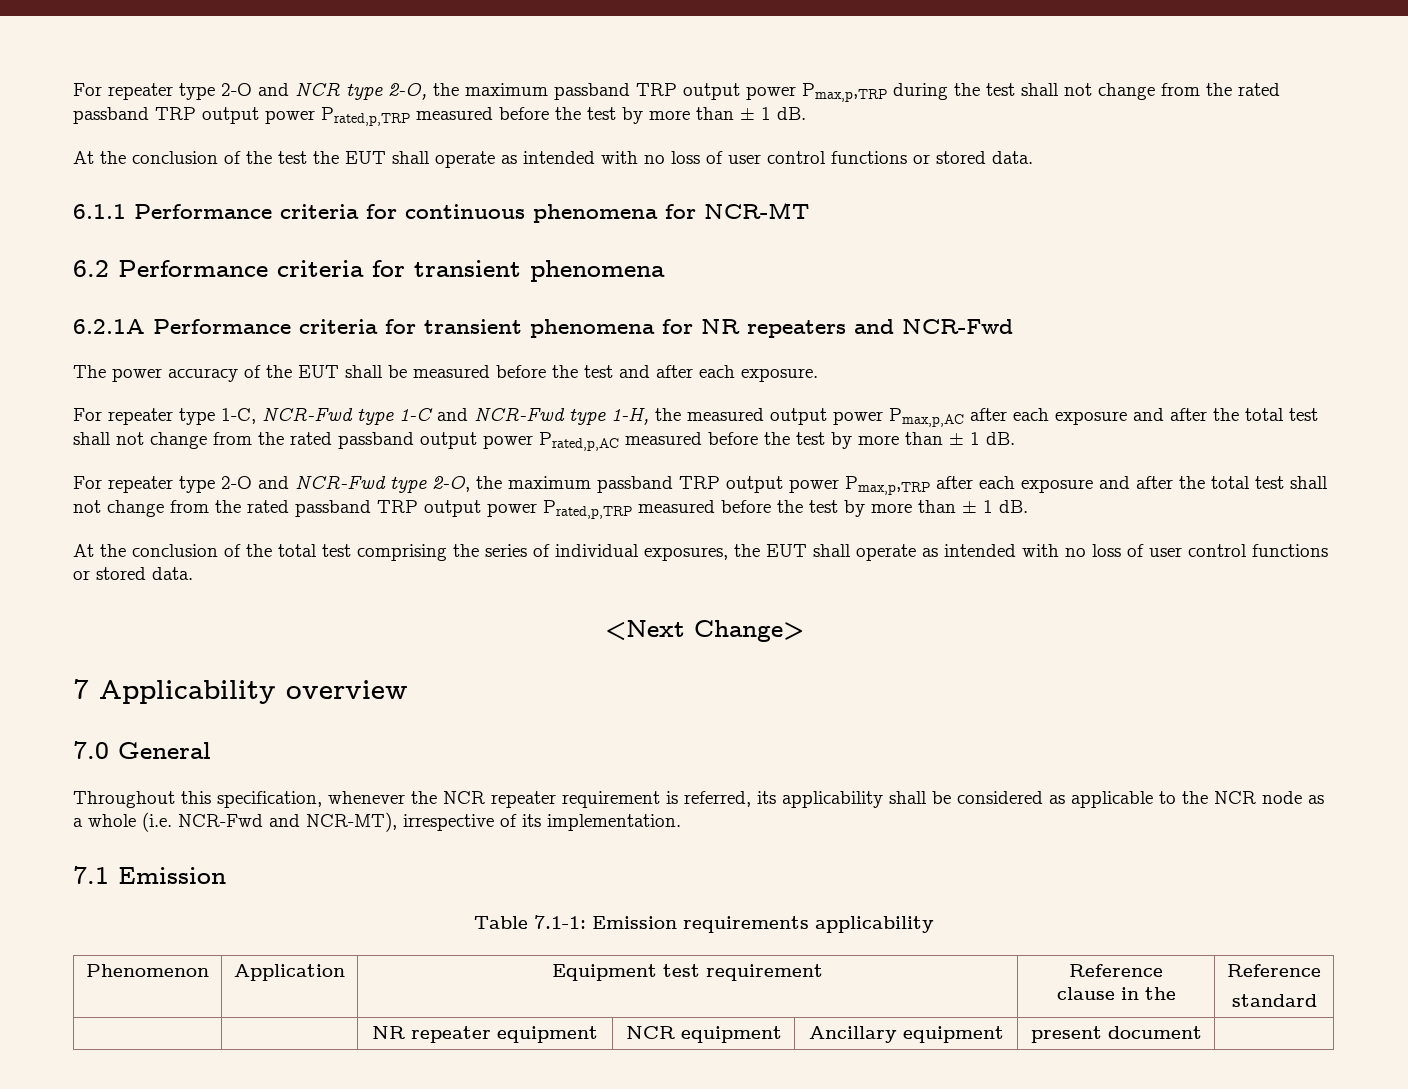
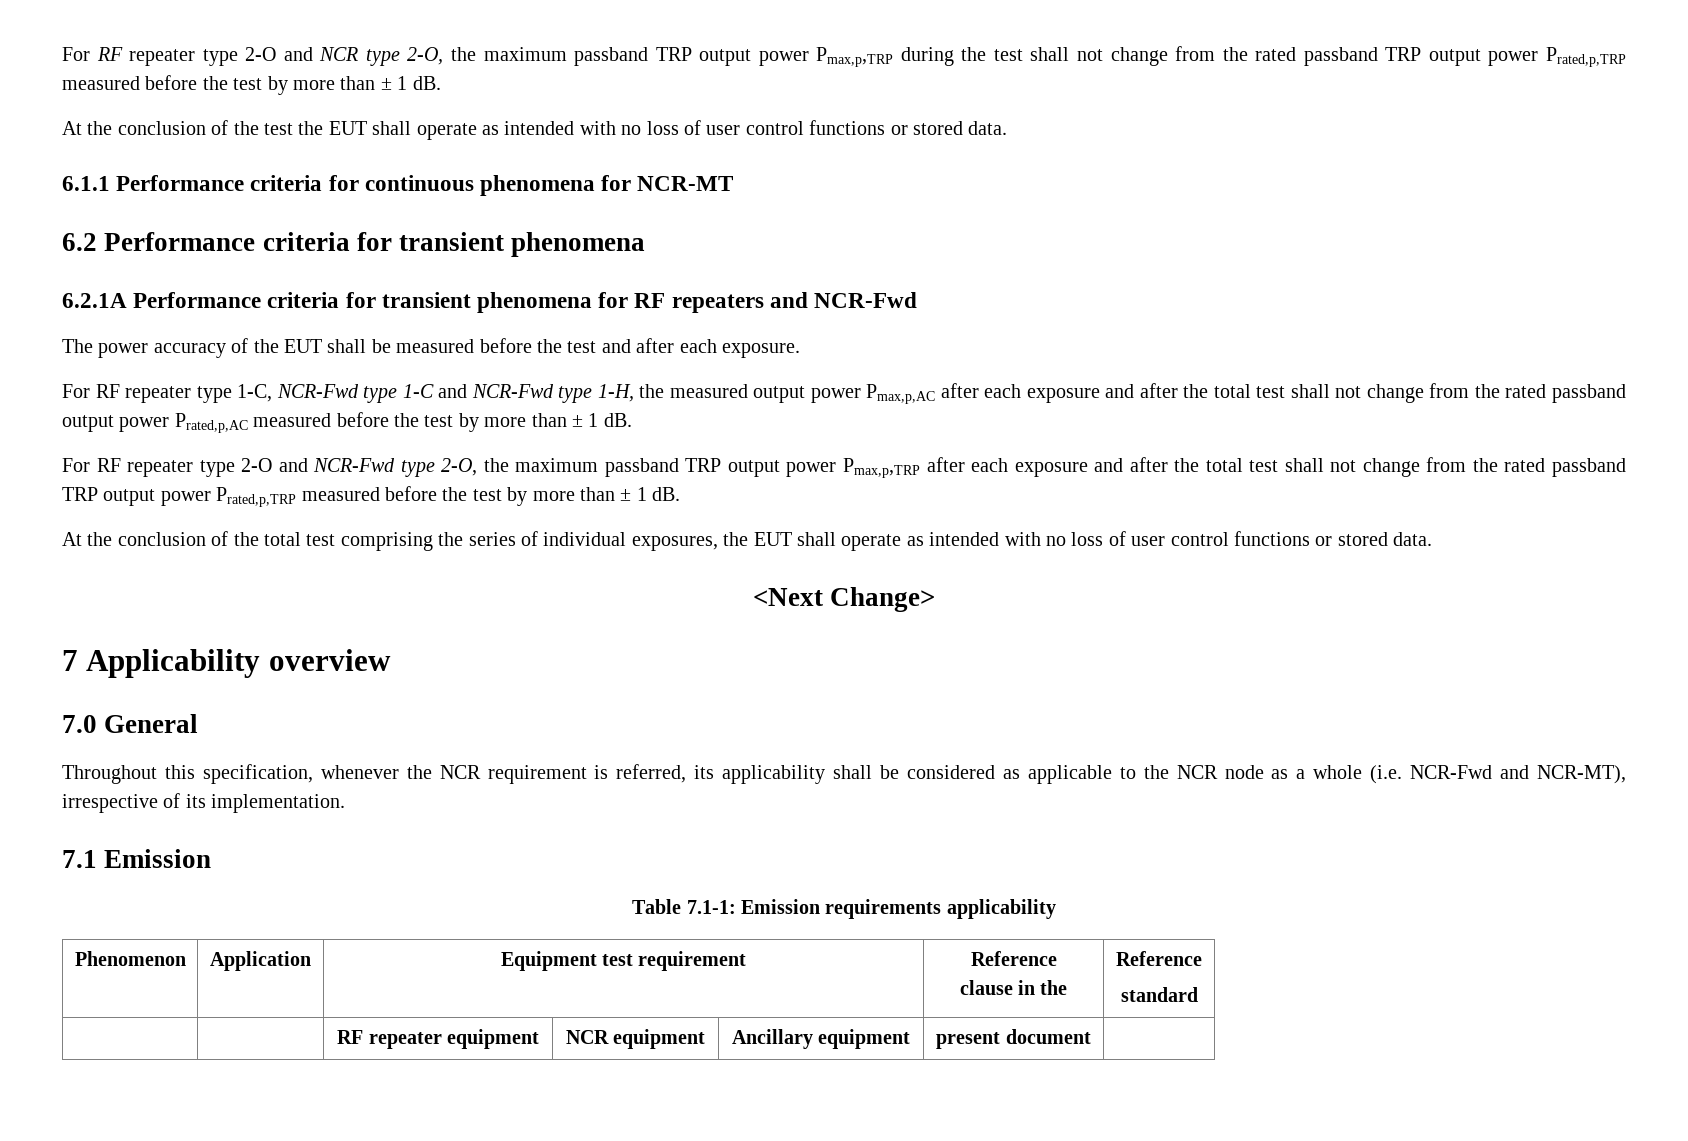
[73,83,102,96] For -> [62,47,123,61] For RF
[701,319,740,334] NR -> [634,293,666,308] RF
(102, 414) none -> [95,384,120,398] RF
(102, 482) none -> [96,458,121,472] RF
[491,791,556,808] repeater -> (481, 772) none
[372,1026,405,1039] NR -> [337,1030,364,1044] RF

